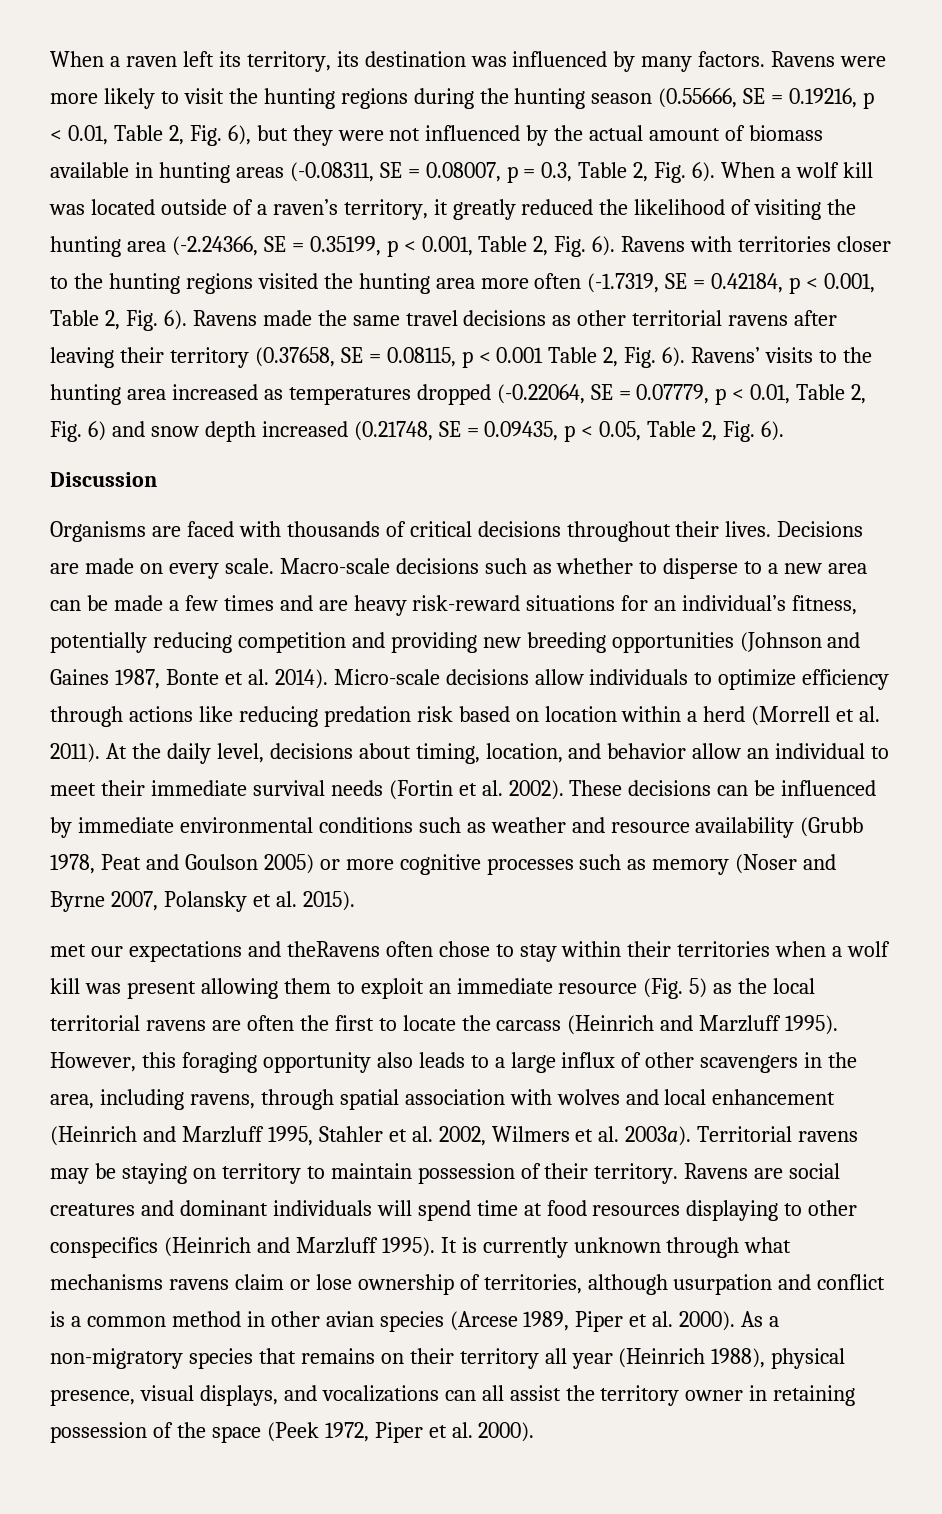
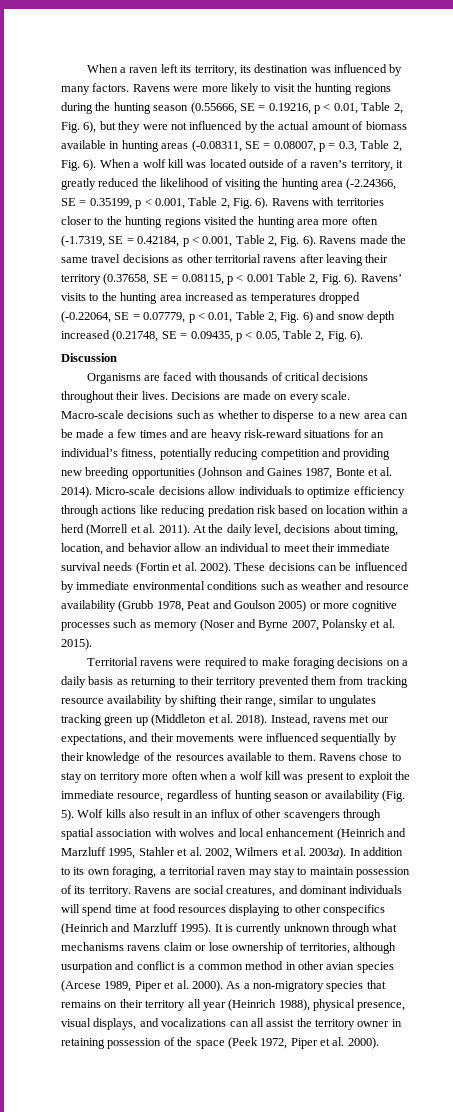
[50,941,771,962] met our expectations and theRavens often chose to stay within their territories -> [86,657,409,669] [61,676,408,688] [61,695,376,707] [61,714,389,726] [61,733,397,745] [61,752,401,764] [61,771,198,783] Territorial ravens were required to make foraging decisions on a daily basis as returning to their territory prevented them from tracking resource availability by shifting their range, similar to ungulates tracking green up (Middleton et al. 2018). Instead, ravens met our expectations, and their movements were influenced sequentially by their knowledge of the resources available to them. Ravens chose to stay on territory more often
[200,978,816,999] [50,1015,839,1035] [50,1052,858,1073] [50,1089,255,1110] allowing them to exploit an immediate resource (Fig. 5) as the local territorial ravens are often the first to locate the carcass (Heinrich and Marzluff 1995). However, this foraging opportunity also leads to a large influx of other scavengers in the area, including ravens, -> [346,771,410,783] [61,790,405,802] [61,809,340,821] to exploit the immediate resource, regardless of hunting season or availability (Fig. 5). Wolf kills also result in an influx of other scavengers
[697,1126,859,1142] [50,1163,301,1184] Territorial ravens may be staying on territory -> [349,847,404,856] [61,866,295,878] In addition to its own foraging, a territorial raven may stay
[544,1163,589,1179] their -> [74,886,86,894] its
[50,1203,135,1216] creatures -> [226,886,276,897] creatures,

